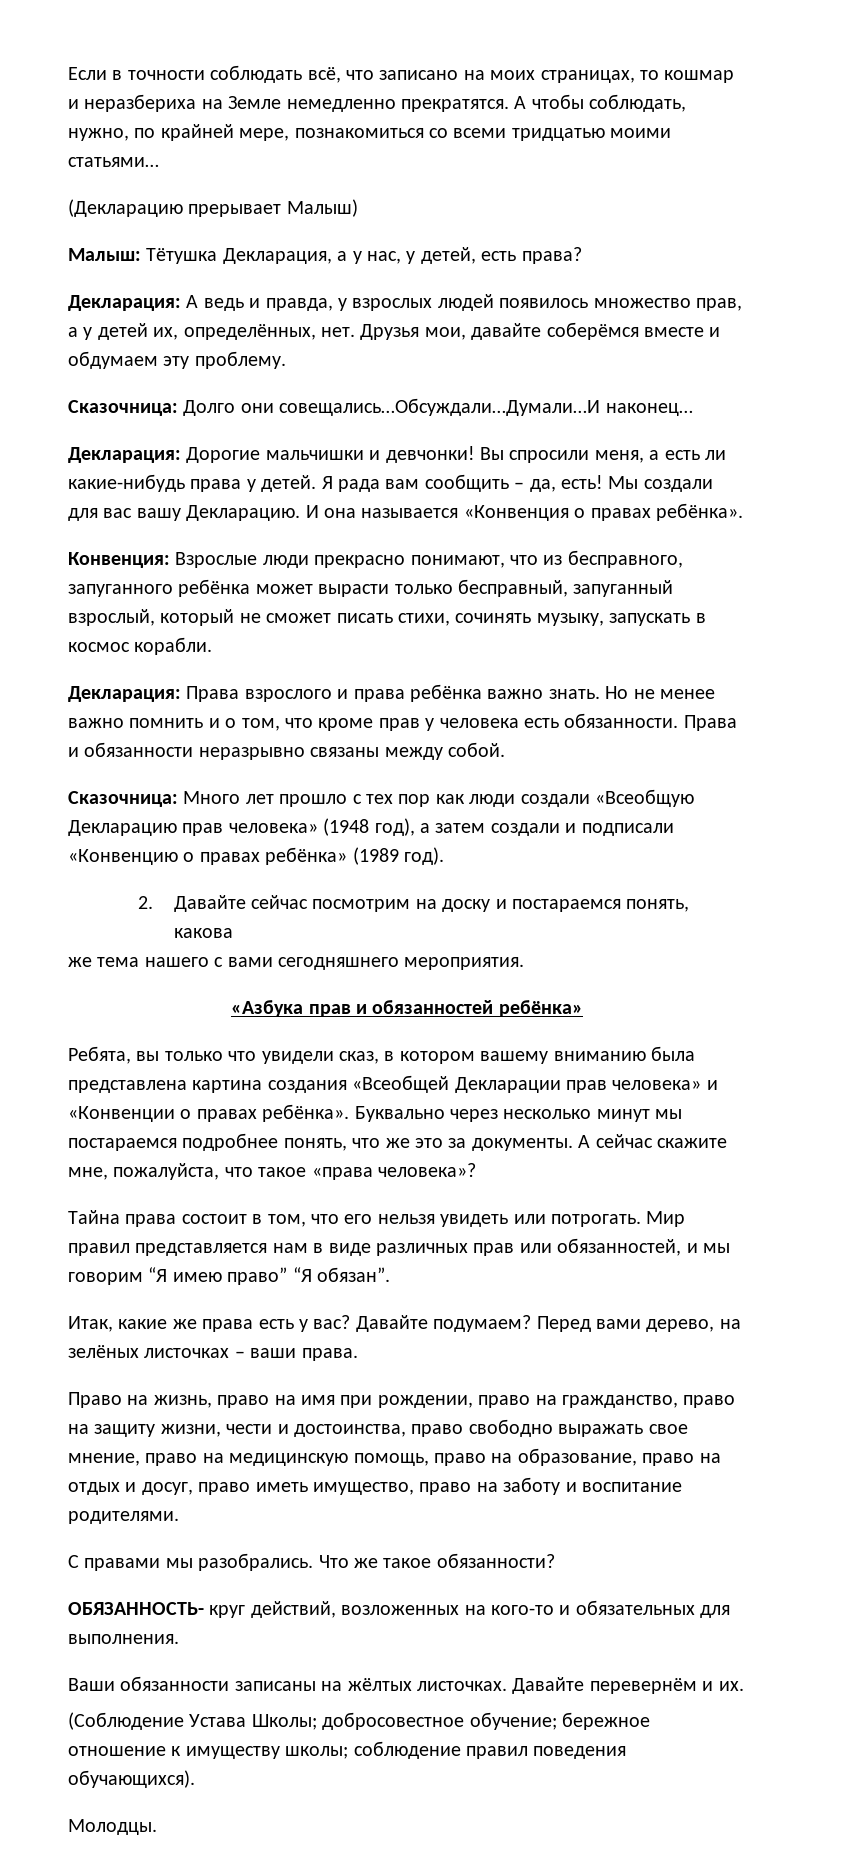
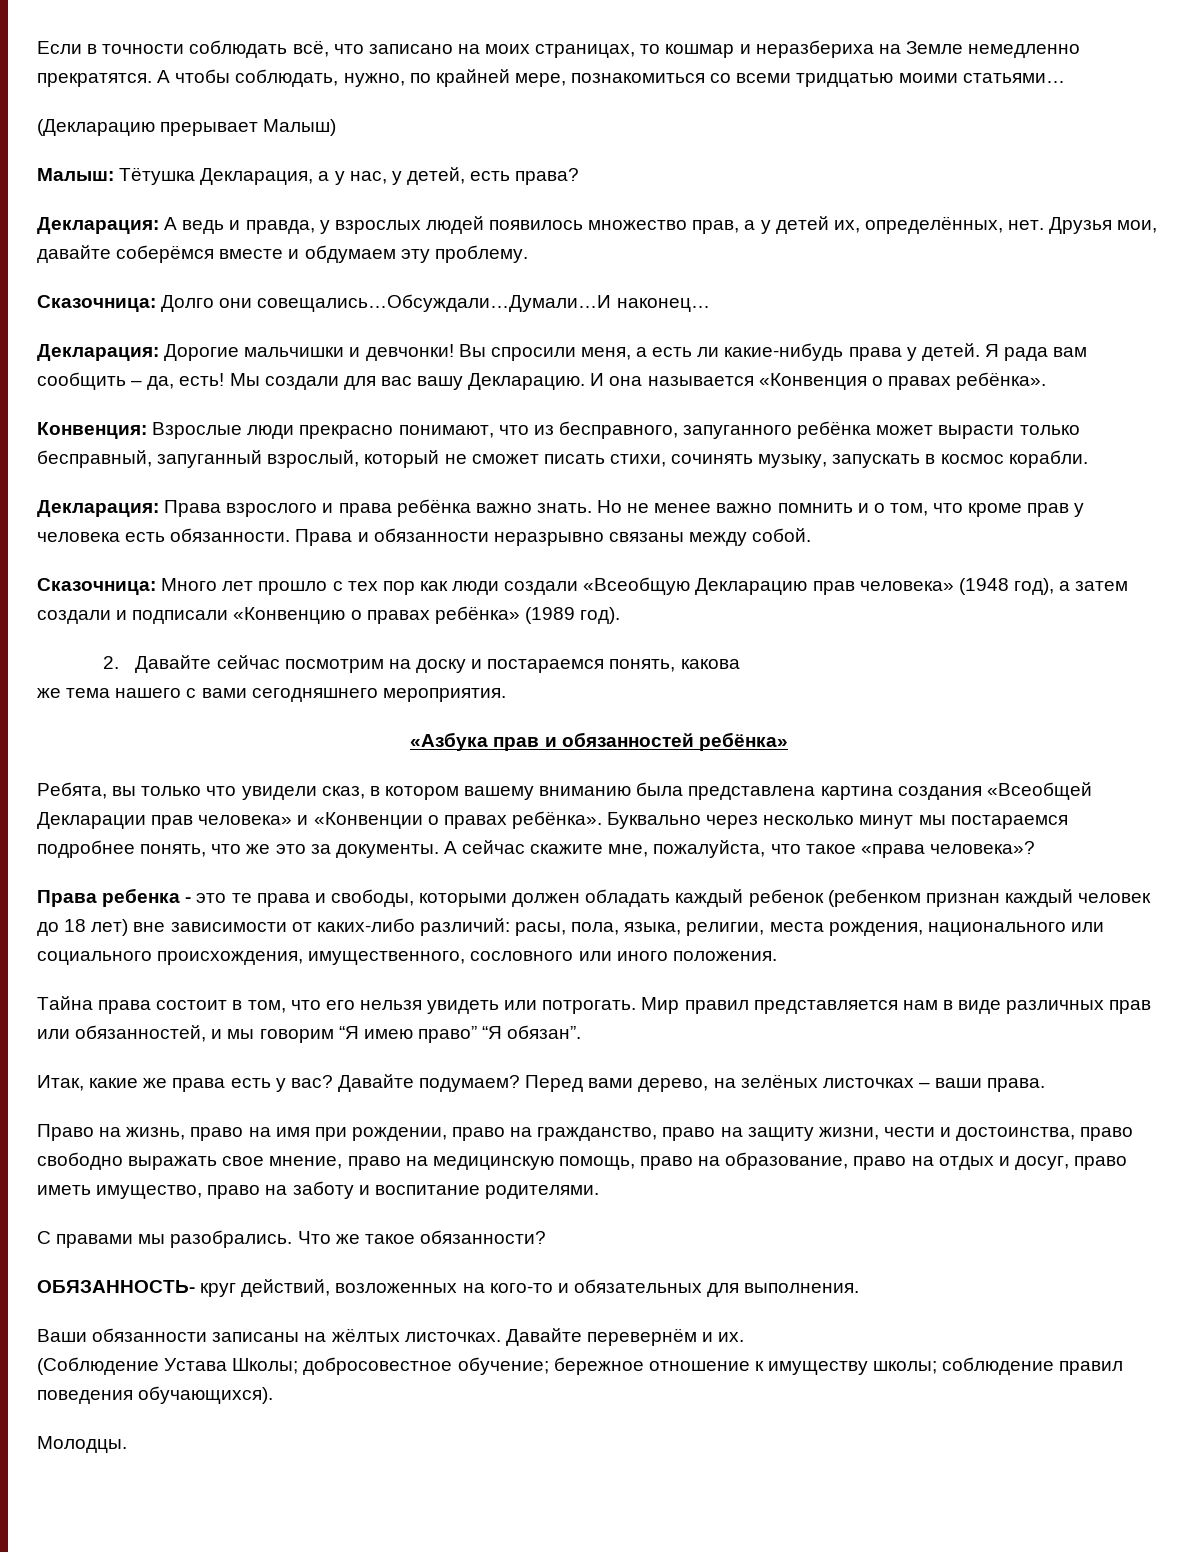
(476, 1170) none -> [37,888,1152,907] [37,918,1104,936] [37,951,777,965] // Права ребенка - это те права и свободы, которыми должен обладать каждый ребенок (ребенком признан каждый человек до 18 лет) вне зависимости от каких-либо различий: расы, пола, языка, религии, места рождения, национального или социального происхождения, имущественного, сословного или иного положения.

